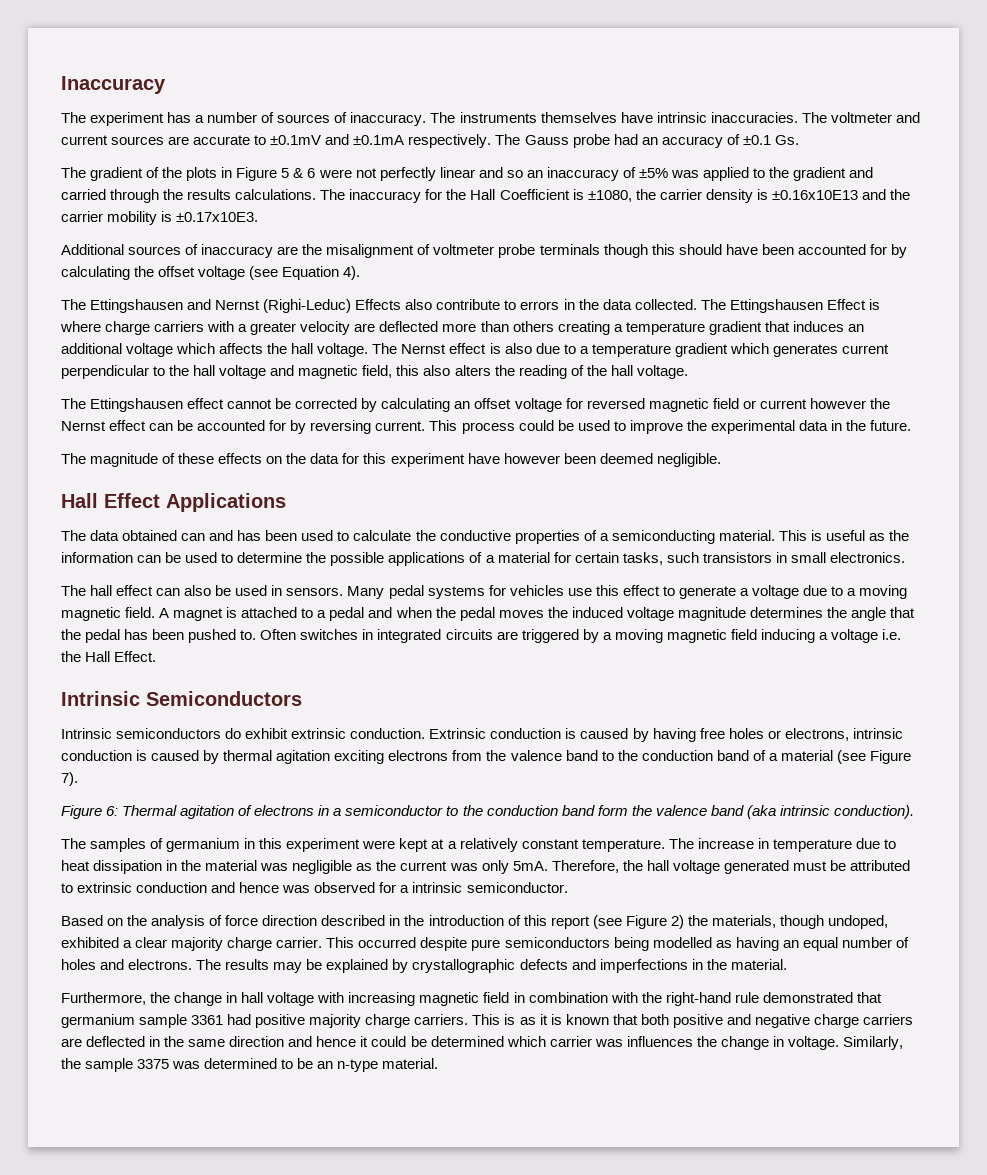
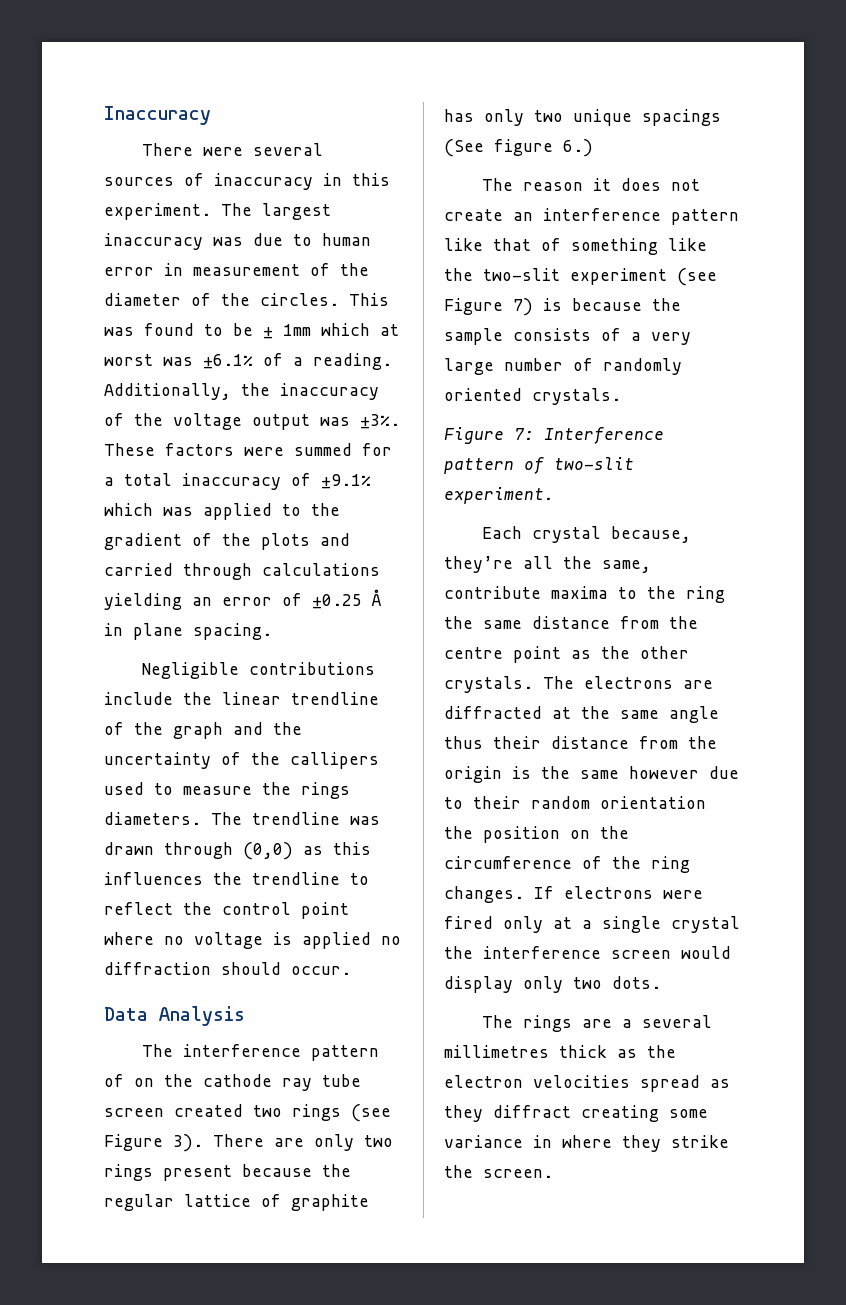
[61,112,920,126] [61,134,799,148] [61,167,668,181] The experiment has a number of sources of inaccuracy. The instruments themselves have intrinsic inaccuracies. The voltmeter and current sources are accurate to ±0.1mV and ±0.1mA respectively. The Gauss probe had an accuracy of ±0.1 Gs. // The gradient of the plots in Figure 5 & 6 were not perfectly linear and so an inaccuracy of ±5% -> [141,143,323,156] [104,173,390,190] [104,203,331,220] [104,233,371,250] [104,263,369,276] [104,293,389,306] [104,323,399,339] [104,353,392,370] [104,383,379,400] [104,413,400,430] [104,443,392,456] [104,473,371,490] [104,503,153,516] There were several sources of inaccuracy in this experiment. The largest inaccuracy was due to human error in measurement of the diameter of the circles. This was found to be ± 1mm which at worst was ±6.1% of a reading. Additionally, the inaccuracy of the voltage output was ±3%. These factors were summed for a total inaccuracy of ±9.1% which
[849,167,874,178] [61,189,910,203] [61,211,259,225] [61,244,907,258] [61,266,361,280] [61,299,880,313] [60,321,864,335] [61,343,889,357] [61,365,688,379] [61,398,890,412] [61,420,912,434] [61,453,721,467] [61,493,286,512] [61,530,910,544] [61,552,905,566] [61,585,908,599] [61,607,916,621] [61,629,902,643] [61,651,157,662] [61,691,302,706] [61,728,903,742] [61,750,911,764] [61,772,78,786] [61,805,914,819] [61,838,896,852] [61,860,910,874] [61,882,568,893] [61,915,888,929] [61,937,909,951] [61,959,787,973] [61,992,882,1006] [61,1014,913,1028] [61,1036,903,1050] [61,1058,439,1072] and carried through the results calculations. The inaccuracy for the Hall Coefficient is ±1080, the carrier density is ±0.16x10E13 and the carrier mobility is ±0.17x10E3. // Additional sources of inaccuracy are the misalignment of voltmeter probe terminals though this should have been accounted for by calculating the offset voltage (see Equation 4). // The Ettingshausen and Nernst (Righi-Leduc) Effects also contribute to errors in the data collected. The Ettingshausen Effect is where charge carriers with a greater velocity are deflected more than others creating a temperature gradient that induces an additional voltage which affects the hall voltage. The Nernst effect is also due to a temperature gradient which generates current perpendicular to the hall voltage and magnetic field, this also alters the reading of the hall voltage. // The Ettingshausen effect cannot be corrected by calculating an offset voltage for reversed magnetic field or current however the Nernst effect can be accounted for by reversing current. This process could be used to improve the experimental data in the future. // The magnitude of these effects on the data for this experiment have however been deemed negligible. // Hall Effect Applications // The data obtained can and has been used to calculate the conductive properties of a semiconducting material. This is useful as the information can be used to determine the possible applications of a material for certain tasks, such transistors in small electronics. // The hall effect can also be used in sensors. Many pedal systems for vehicles use this effect to generate a voltage due to a moving magnetic field. A magnet is attached to a pedal and when the pedal moves the induced voltage magnitude determines the angle that the pedal has been pushed to. Often switches in integrated circuits are triggered by a moving magnetic field inducing a voltage i.e. the Hall Effect. // Intrinsic Semiconductors // Intrinsic semiconductors do exhibit extrinsic conduction. Extrinsic conduction is caused by having free holes or electrons, intrinsic conduction is caused by thermal agitation exciting electrons from the valence band to the conduction band of a material (see Figure 7). // Figure 6: Thermal agitation of electrons in a semiconductor to the conduction band form the valence band (aka intrinsic conduction). // The samples of germanium in this experiment were kept at a relatively constant temperature. The increase in temperature due to heat dissipation in the material was negligible as the current was only 5mA. Therefore, the hall voltage generated must be attributed to extrinsic conduction and hence was observed for a intrinsic semiconductor. // Based on the analysis of force direction described in the introduction of this report (see Figure 2) the materials, though undoped, exhibited a clear majority charge carrier. This occurred despite pure semiconductors being modelled as having an equal number of holes and electrons. The results may be explained by crystallographic defects and imperfections in the material. // Furthermore, the change in hall voltage with increasing magnetic field in combination with the right-hand rule demonstrated that germanium sample 3361 had positive majority charge carriers. This is as it is known that both positive and negative charge carriers are deflected in the same direction and hence it could be determined which carrier was influences the change in voltage. Similarly, the sample 3375 was determined to be an n-type material. -> [192,533,350,550] [104,563,380,580] [104,589,381,610] [104,623,272,640] [141,662,375,679] [104,692,379,705] [104,722,302,739] [104,752,379,769] [104,782,350,799] [104,812,380,825] [104,842,371,860] [104,872,369,885] [104,902,349,919] [104,932,401,949] [104,962,351,975] [104,1006,245,1026] [141,1044,379,1061] [104,1074,361,1091] [104,1104,391,1122] [104,1134,393,1152] [104,1164,351,1181] [104,1194,369,1211] [444,109,721,126] [444,139,593,157] [481,178,700,191] [444,208,739,225] [444,238,707,255] [444,268,717,286] [444,298,681,316] [444,328,691,345] [444,358,682,375] [444,388,621,405] [444,427,664,444] [444,457,634,474] [444,487,554,504] [481,526,691,543] [444,556,651,573] [444,586,725,603] [444,616,698,629] [444,646,689,663] [444,676,713,693] [444,706,719,723] [444,736,717,749] [444,766,739,783] [444,796,706,809] [444,826,629,843] [444,856,690,873] [444,886,703,903] [444,916,740,933] [444,946,731,959] [444,976,661,993] [481,1015,712,1032] [444,1045,676,1058] [444,1075,730,1092] [444,1105,708,1122] [444,1135,729,1152] [444,1165,553,1178] of the plots and carried through calculations yielding an error of ±0.25 Å in plane spacing. // Negligible contributions include the linear trendline of the graph and the uncertainty of the callipers used to measure the rings diameters. The trendline was drawn through (0,0) as this influences the trendline to reflect the control point where no voltage is applied no diffraction should occur. // Data Analysis // The interference pattern of on the cathode ray tube screen created two rings (see Figure 3). There are only two rings present because the regular lattice of graphite has only two unique spacings (See figure 6.) // The reason it does not create an interference pattern like that of something like the two-slit experiment (see Figure 7) is because the sample consists of a very large number of randomly oriented crystals. // Figure 7: Interference pattern of two-slit experiment. // Each crystal because, they’re all the same, contribute maxima to the ring the same distance from the centre point as the other crystals. The electrons are diffracted at the same angle thus their distance from the origin is the same however due to their random orientation the position on the circumference of the ring changes. If electrons were fired only at a single crystal the interference screen would display only two dots. // The rings are a several millimetres thick as the electron velocities spread as they diffract creating some variance in where they strike the screen.

